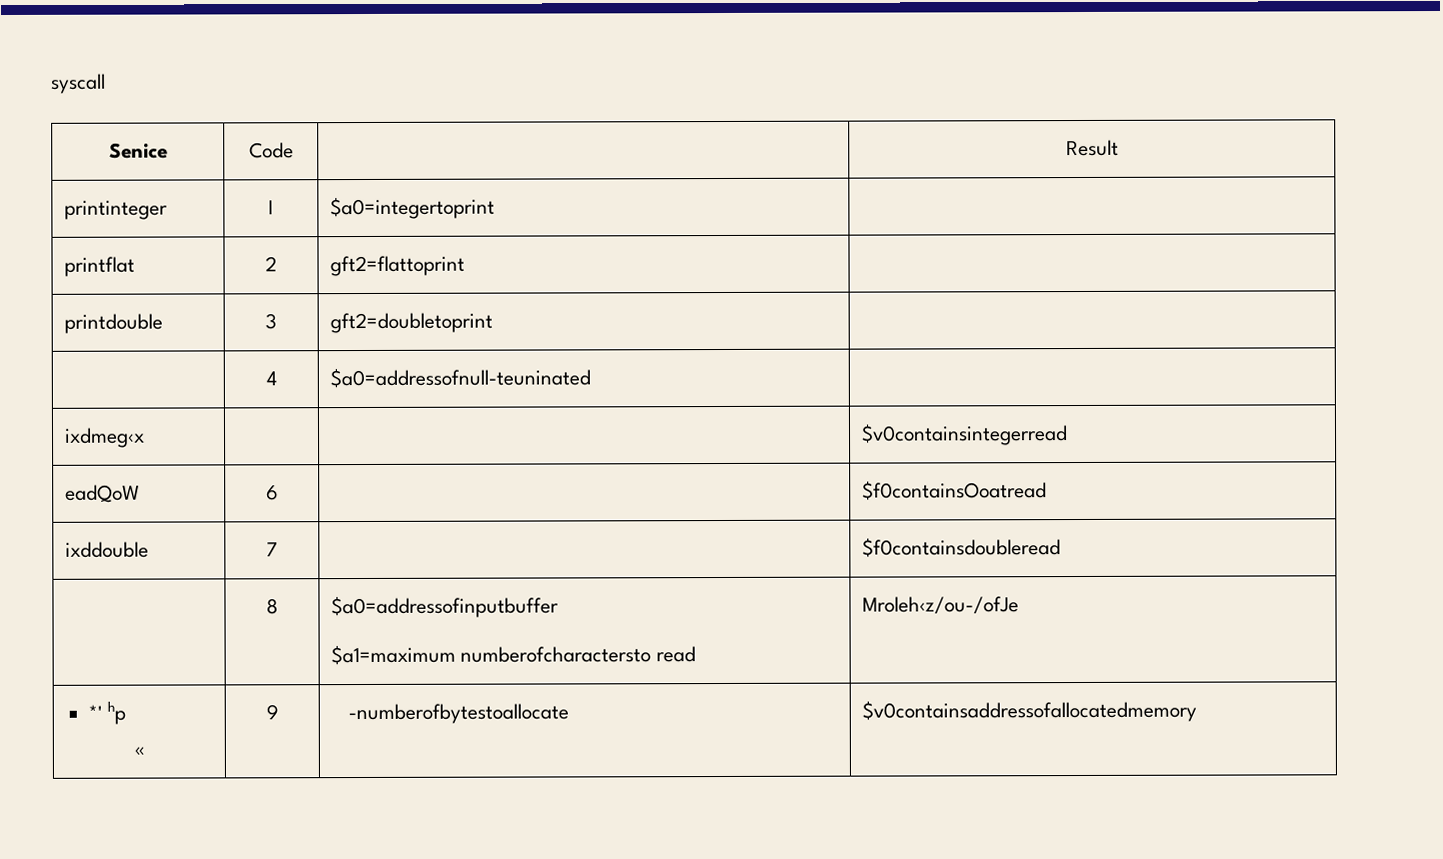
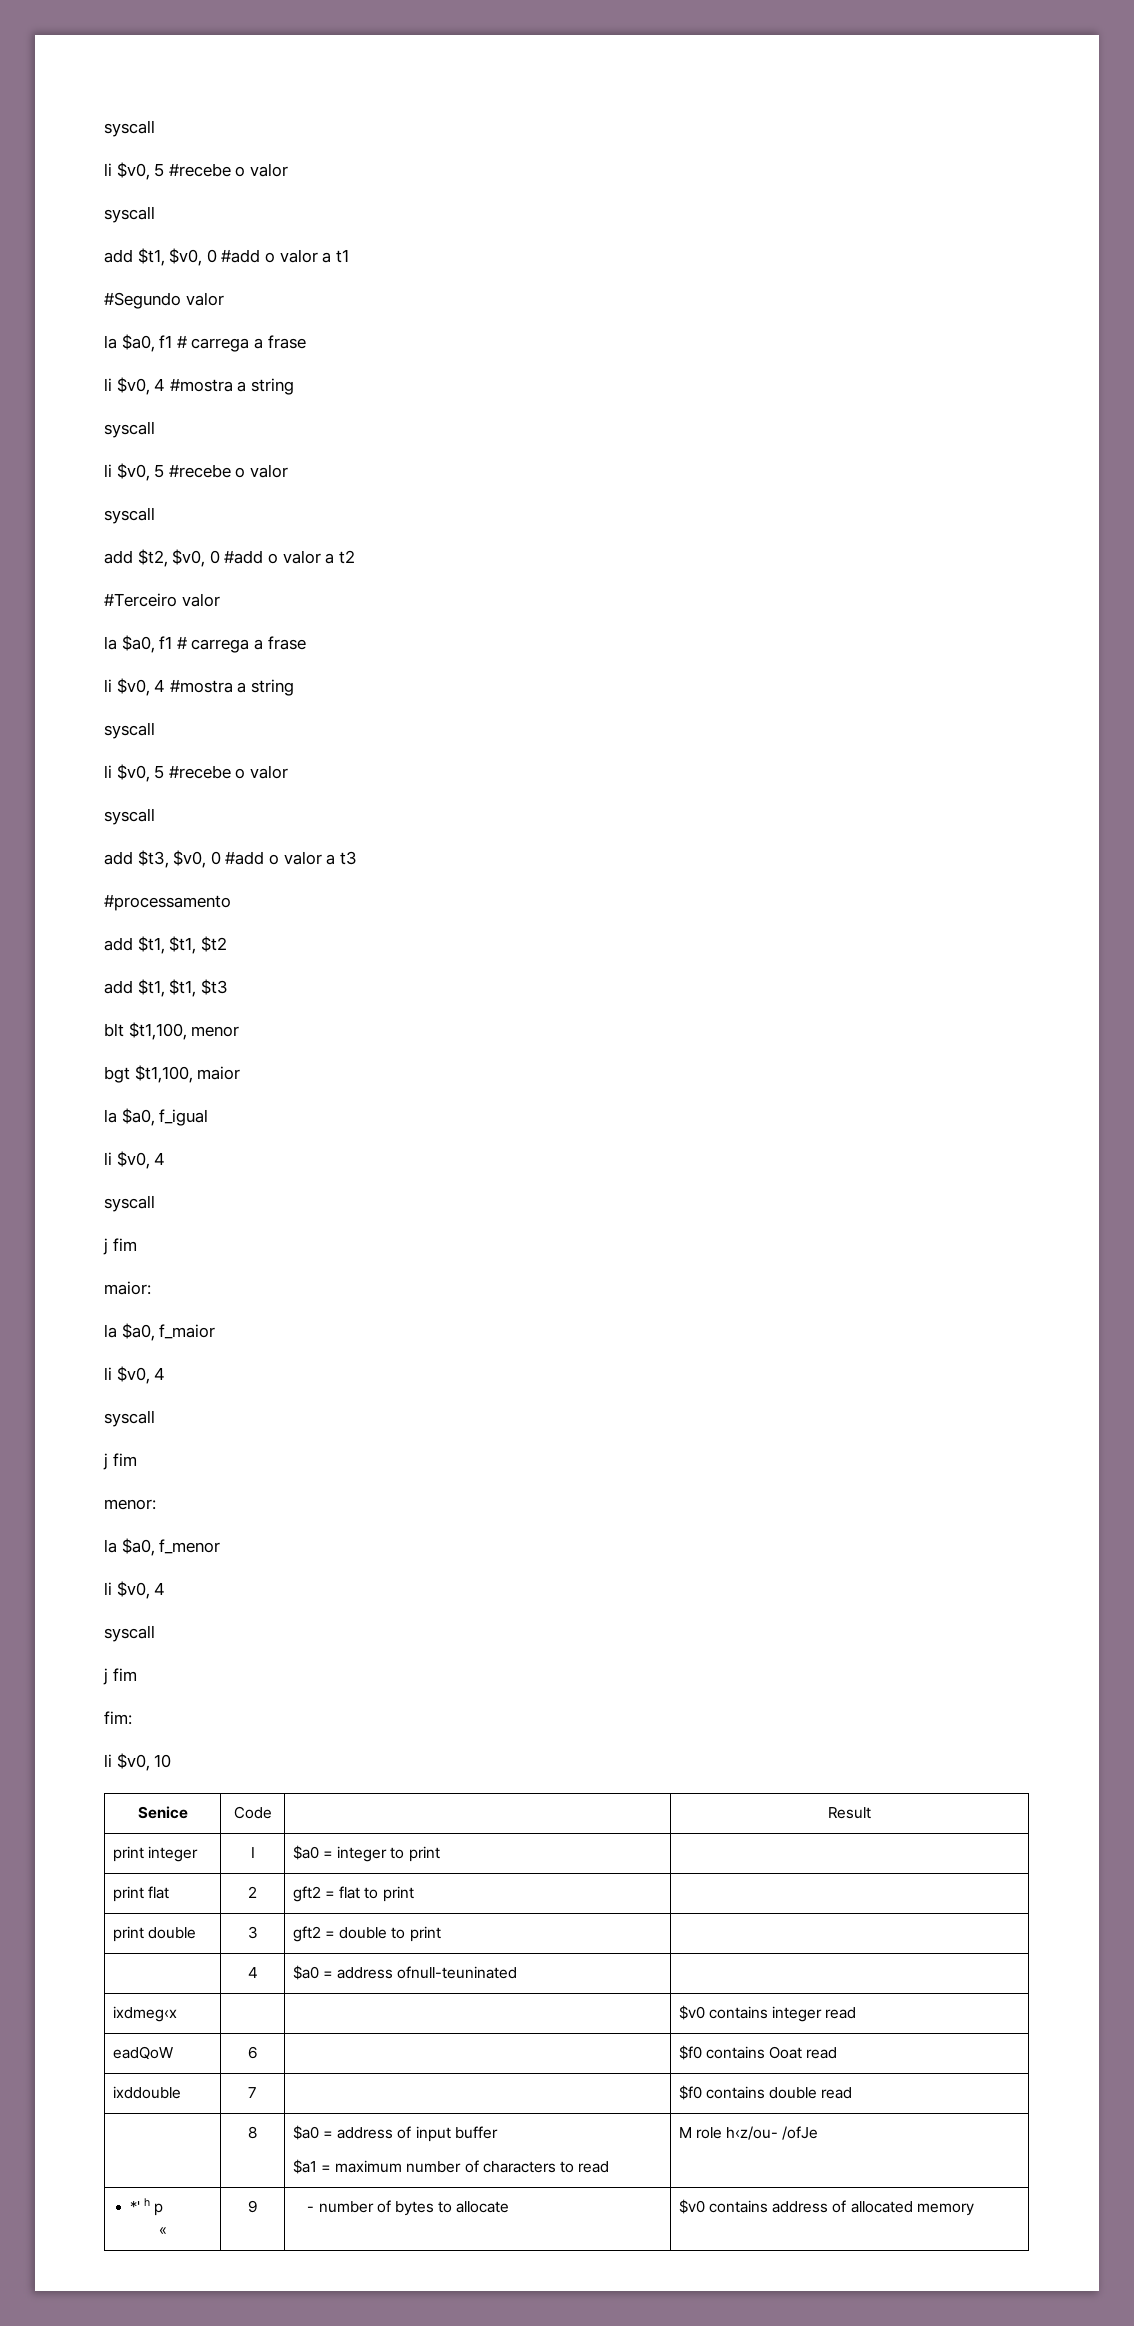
[51,73,106,94] syscall -> [104,120,155,137] [104,162,288,180] [104,206,155,223] [104,248,349,266] [104,292,224,309] [104,334,306,352] [104,377,294,395] [104,421,155,438] [104,463,288,481] [104,507,155,524] [104,549,355,567] [104,593,220,607] [104,635,306,653] [104,678,294,696] [104,722,155,739] [104,764,288,782] [104,808,155,825] [104,850,357,868] [104,894,231,911] [104,936,227,954] [104,979,228,997] [104,1022,240,1040] [104,1065,241,1083] [104,1108,209,1126] [104,1151,166,1169] [104,1195,155,1212] [103,1238,137,1255] [104,1281,151,1295] [104,1323,216,1341] [104,1366,166,1384] [104,1410,155,1427] [103,1453,137,1470] [104,1499,156,1510] [104,1538,221,1556] [104,1581,166,1599] [104,1625,155,1642] [103,1668,137,1685] [104,1711,132,1725] [104,1753,172,1771] syscall // li $v0, 5 #recebe o valor // syscall // add $t1, $v0, 0 #add o valor a t1 // #Segundo valor // la $a0, f1 # carrega a frase // li $v0, 4 #mostra a string // syscall // li $v0, 5 #recebe o valor // syscall // add $t2, $v0, 0 #add o valor a t2 // #Terceiro valor // la $a0, f1 # carrega a frase // li $v0, 4 #mostra a string // syscall // li $v0, 5 #recebe o valor // syscall // add $t3, $v0, 0 #add o valor a t3 // #processamento // add $t1, $t1, $t2 // add $t1, $t1, $t3 // blt $t1,100, menor // bgt $t1,100, maior // la $a0, f_igual // li $v0, 4 // syscall // j fim // maior: // la $a0, f_maior // li $v0, 4 // syscall // j fim // menor: // la $a0, f_menor // li $v0, 4 // syscall // j fim // fim: // li $v0, 10
[63,200,168,220] [268,200,274,215] [329,196,495,220] [63,256,135,277] [265,256,277,272] [329,255,465,277] [63,313,163,334] [265,313,277,330] [329,312,493,334] [265,371,277,386] [329,367,591,389] [63,427,145,448] [860,423,1068,446] [64,484,140,503] [265,485,279,501] [861,480,1047,501] [64,541,149,558] [266,542,278,557] [861,537,1061,558] [266,598,278,615] [330,595,559,619] [330,644,696,666] [861,596,1019,615] printinteger | I | $a0=integertoprint | // printflat | 2 | gft2=flattoprint | // printdouble | 3 | gft2=doubletoprint | // | 4 | $a0=addressofnull-teuninated | // ixdmeg‹x | | | $v0containsintegerread // eadQoW | 6 | | $f0containsOoatread // ixddouble | 7 | | $f0containsdoubleread // | 8 | $a0=addressofinputbuffer // $a1=maximum numberofcharactersto read | Mroleh‹z/ou-/ofJe -> [112,1846,199,1862] [250,1847,255,1858] [292,1845,440,1862] [112,1886,170,1902] [248,1886,257,1898] [292,1886,414,1902] [112,1926,197,1942] [247,1926,258,1939] [292,1926,441,1942] [247,1967,258,1978] [292,1965,518,1980] [112,2006,177,2022] [678,2005,857,2022] [112,2046,173,2060] [247,2046,258,2059] [678,2045,838,2060] [112,2086,181,2099] [248,2087,257,2098] [678,2085,853,2100] [248,2126,257,2139] [292,2125,498,2142] [292,2159,610,2174] [678,2126,819,2140] print integer | I | $a0 = integer to print | // print flat | 2 | gft2 = flat to print | // print double | 3 | gft2 = double to print | // | 4 | $a0 = address ofnull-teuninated | // ixdmeg‹x | | | $v0 contains integer read // eadQoW | 6 | | $f0 contains Ooat read // ixddouble | 7 | | $f0 contains double read // | 8 | $a0 = address of input buffer // $a1 = maximum number of characters to read | M role h‹z/ou- /ofJe
[107,701,127,725] hp -> [144,2198,164,2216] h p
[348,703,570,725] [861,699,1197,723] -numberofbytestoallocate | $v0containsaddressofallocatedmemory -> [307,2200,510,2216] [678,2199,974,2216] - number of bytes to allocate | $v0 contains address of allocated memory

